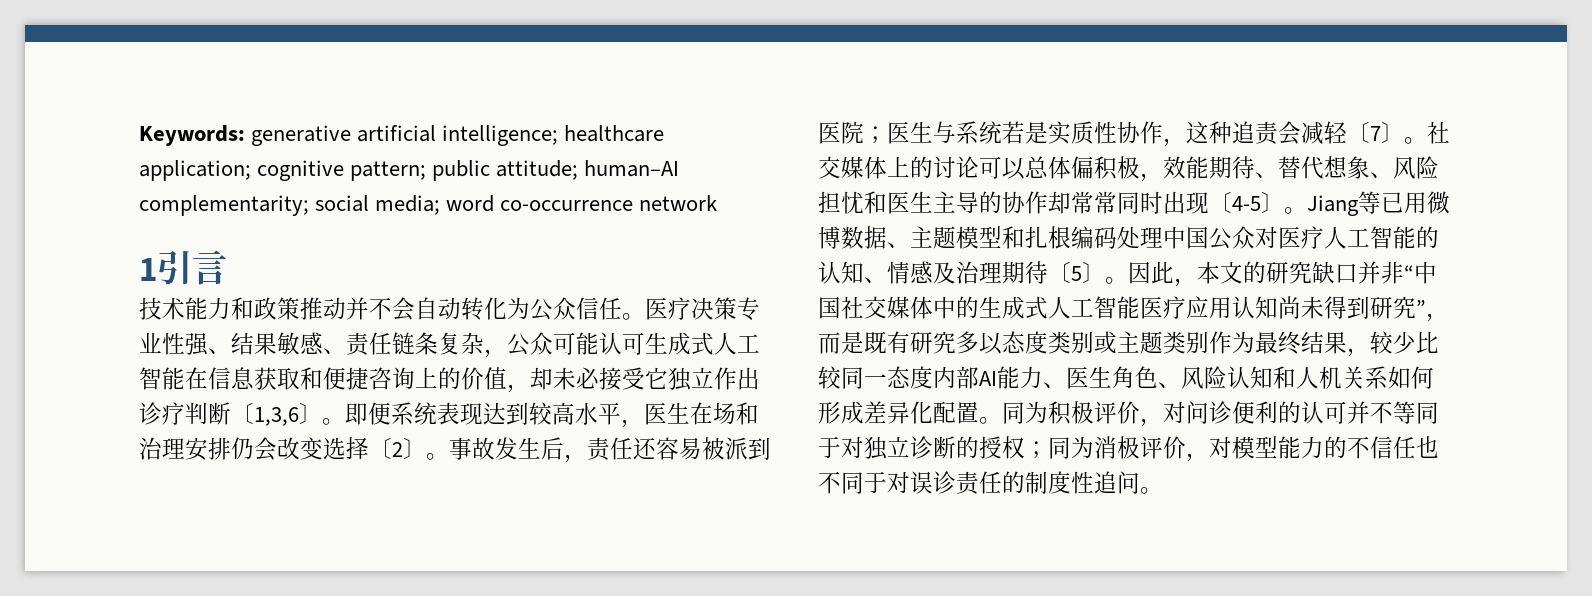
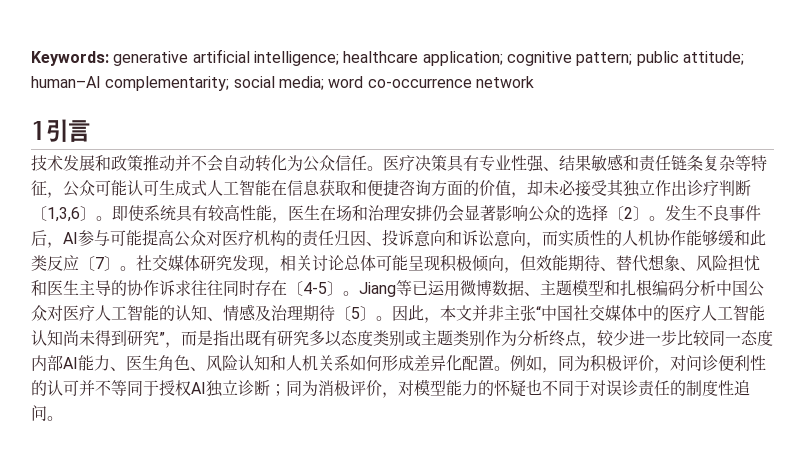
[185,297,231,320] 能力 -> [63,155,95,171] 发展
(737, 308) none -> [447,155,479,172] 具有
[323,348,346,354] 、 -> [623,155,639,171] 和
(484, 343) none -> [735,155,767,172] [31,180,47,196] 等特征
[415,367,438,388] 上 -> [431,180,463,197] 方面
[645,367,668,389] 它 -> [607,180,624,197] 其
[368,402,621,425] 便系统表现达到较高水平 -> [128,204,272,222] 使系统具有较高性能
[277,437,771,463] [818,121,1347,147] 改变选择〔2〕。事故发生后，责任还容易被派到医院；医生与系统若是实质性协作，这种追责会减轻 -> [464,205,761,222] [31,229,766,248] [31,255,79,271] 显著影响公众的选择〔2〕。发生不良事件后，AI参与可能提高公众对医疗机构的责任归因、投诉意向和诉讼意向，而实质性的人机协作能够缓和此类反应
[887,156,1163,182] 上的讨论可以总体偏积极， -> [200,255,536,273] 研究发现，相关讨论总体可能呈现积极倾向，但
[1048,191,1209,214] 却常常同时出现 -> [159,280,287,296] 诉求往往同时存在
(1404, 202) none -> [428,280,445,296] 运
[1117,226,1163,249] 处理 -> [684,280,716,296] 分析
[1243,261,1404,284] 的研究缺口并非 -> [472,305,536,321] 并非主张
[979,296,1232,319] 生成式人工智能医疗应用 -> [669,305,765,321] 医疗人工智能
(864, 342) none -> [213,330,245,346] 指出
[1255,331,1416,357] 最终结果，较少 -> [517,330,677,348] 分析终点，较少进一步
(1002, 420) none -> [510,355,558,373] 例如，
(1278, 412) none -> [750,355,766,371] 性
[841,436,864,458] 对 -> [159,380,206,396] 授权AI
[956,436,1025,459] 的授权 -> (270, 388) none
[1347,436,1416,459] 不信任 -> [494,379,526,397] 怀疑

